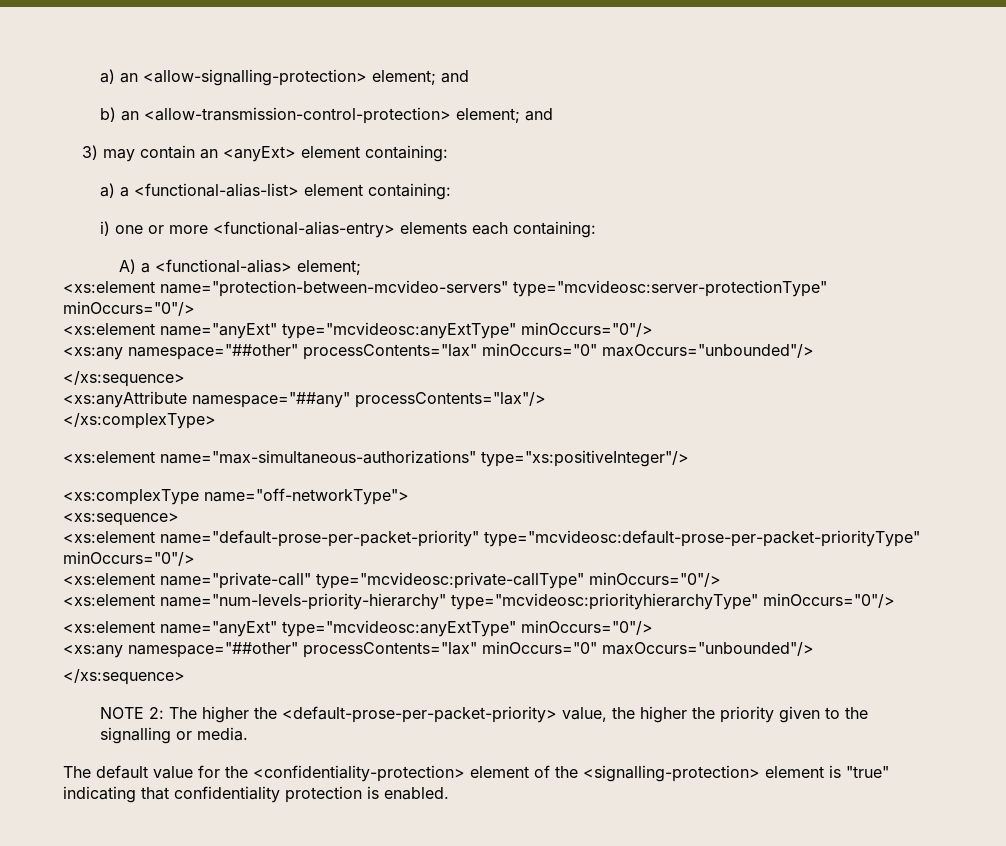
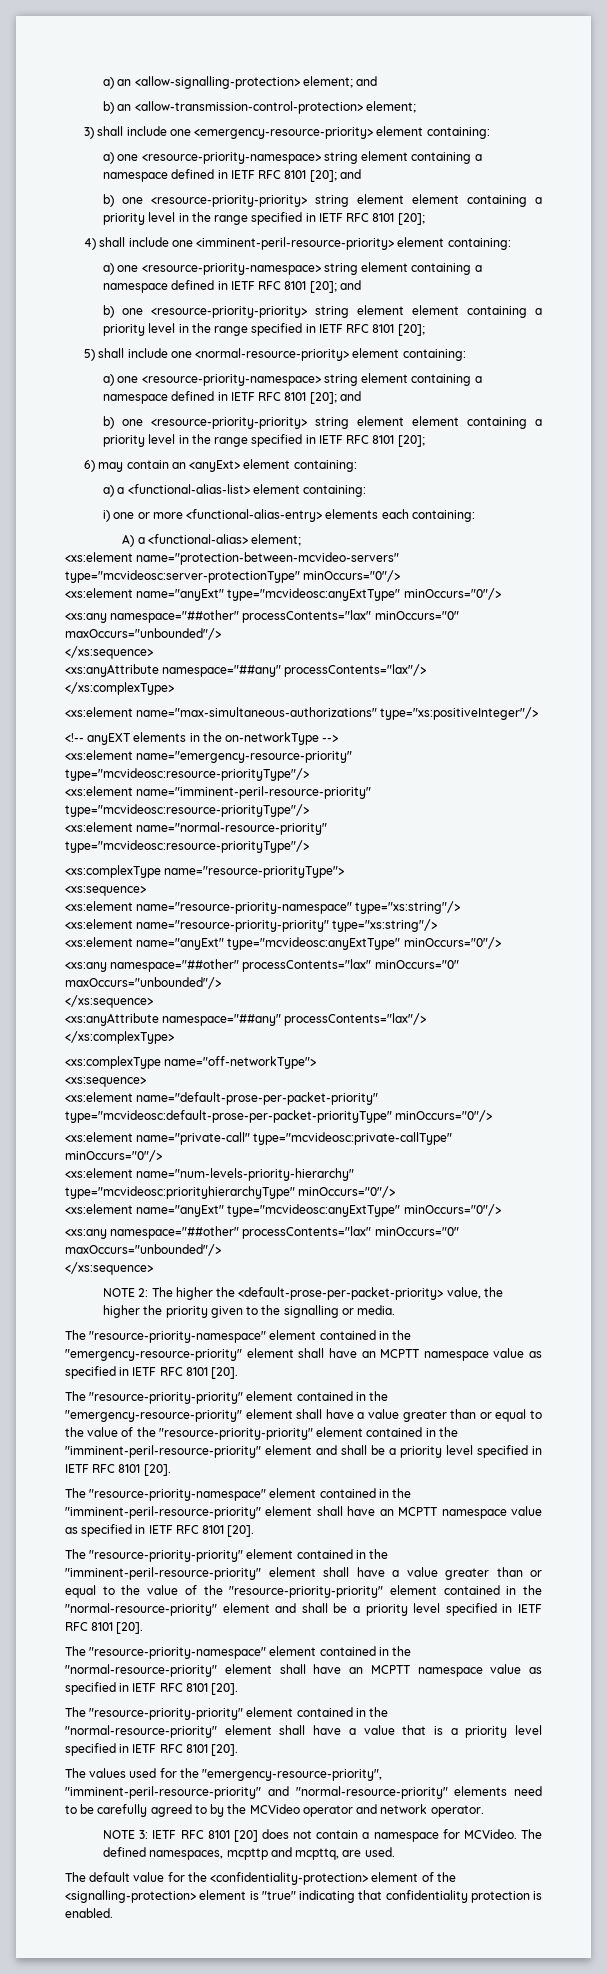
[525,108,554,121] [81,145,98,160] and // 3) -> [84,126,490,139] [103,151,482,164] [103,169,361,182] [103,194,543,207] [103,212,425,225] [84,237,511,250] [103,262,482,275] [103,280,361,293] [103,305,543,318] [103,323,425,336] [84,348,466,361] [103,373,482,386] [103,391,361,404] [103,416,543,429] [103,434,425,447] [84,460,96,472] // 3) shall include one <emergency-resource-priority> element containing: // a) one <resource-priority-namespace> string element containing a namespace defined in IETF RFC 8101 [20]; and // b) one <resource-priority-priority> string element element containing a priority level in the range specified in IETF RFC 8101 [20]; // 4) shall include one <imminent-peril-resource-priority> element containing: // a) one <resource-priority-namespace> string element containing a namespace defined in IETF RFC 8101 [20]; and // b) one <resource-priority-priority> string element element containing a priority level in the range specified in IETF RFC 8101 [20]; // 5) shall include one <normal-resource-priority> element containing: // a) one <resource-priority-namespace> string element containing a namespace defined in IETF RFC 8101 [20]; and // b) one <resource-priority-priority> string element element containing a priority level in the range specified in IETF RFC 8101 [20]; // 6)
(689, 458) none -> [65,732,339,745] [65,750,353,763] [65,768,309,781] [65,786,372,799] [65,804,309,817] [65,822,328,835] [65,840,309,853] [65,865,345,878] [65,886,146,896] [65,901,461,914] [65,919,438,932] [65,937,501,950] [65,959,459,972] [65,977,221,989] [65,995,153,1008] [65,1013,427,1026] [65,1031,174,1044] // <!-- anyEXT elements in the on-networkType --> // <xs:element name="emergency-resource-priority" type="mcvideosc:resource-priorityType"/> // <xs:element name="imminent-peril-resource-priority" type="mcvideosc:resource-priorityType"/> // <xs:element name="normal-resource-priority" type="mcvideosc:resource-priorityType"/> // <xs:complexType name="resource-priorityType"> // <xs:sequence> // <xs:element name="resource-priority-namespace" type="xs:string"/> // <xs:element name="resource-priority-priority" type="xs:string"/> // <xs:element name="anyExt" type="mcvideosc:anyExtType" minOccurs="0"/> // <xs:any namespace="##other" processContents="lax" minOccurs="0" maxOccurs="unbounded"/> // </xs:sequence> // <xs:anyAttribute namespace="##any" processContents="lax"/> // </xs:complexType>
(249, 734) none -> [65,1330,412,1343] [65,1348,542,1361] [65,1366,239,1379] [65,1391,389,1404] [65,1409,543,1422] [65,1427,458,1440] [65,1445,542,1458] [65,1464,171,1476] [65,1488,412,1501] [65,1506,542,1519] [65,1524,255,1537] [65,1549,389,1562] [65,1567,542,1580] [65,1585,542,1598] [65,1603,543,1616] [65,1622,144,1634] [65,1646,412,1659] [65,1664,542,1677] [65,1682,239,1695] [65,1707,389,1720] [65,1725,542,1738] [65,1743,239,1756] [65,1768,383,1781] [65,1786,542,1799] [65,1804,484,1817] [103,1829,542,1842] [103,1847,395,1860] // The "resource-priority-namespace" element contained in the "emergency-resource-priority" element shall have an MCPTT namespace value as specified in IETF RFC 8101 [20]. // The "resource-priority-priority" element contained in the "emergency-resource-priority" element shall have a value greater than or equal to the value of the "resource-priority-priority" element contained in the "imminent-peril-resource-priority" element and shall be a priority level specified in IETF RFC 8101 [20]. // The "resource-priority-namespace" element contained in the "imminent-peril-resource-priority" element shall have an MCPTT namespace value as specified in IETF RFC 8101 [20]. // The "resource-priority-priority" element contained in the "imminent-peril-resource-priority" element shall have a value greater than or equal to the value of the "resource-priority-priority" element contained in the "normal-resource-priority" element and shall be a priority level specified in IETF RFC 8101 [20]. // The "resource-priority-namespace" element contained in the "normal-resource-priority" element shall have an MCPTT namespace value as specified in IETF RFC 8101 [20]. // The "resource-priority-priority" element contained in the "normal-resource-priority" element shall have a value that is a priority level specified in IETF RFC 8101 [20]. // The values used for the "emergency-resource-priority", "imminent-peril-resource-priority" and "normal-resource-priority" elements need to be carefully agreed to by the MCVideo operator and network operator. // NOTE 3: IETF RFC 8101 [20] does not contain a namespace for MCVideo. The defined namespaces, mcpttp and mcpttq, are used.

